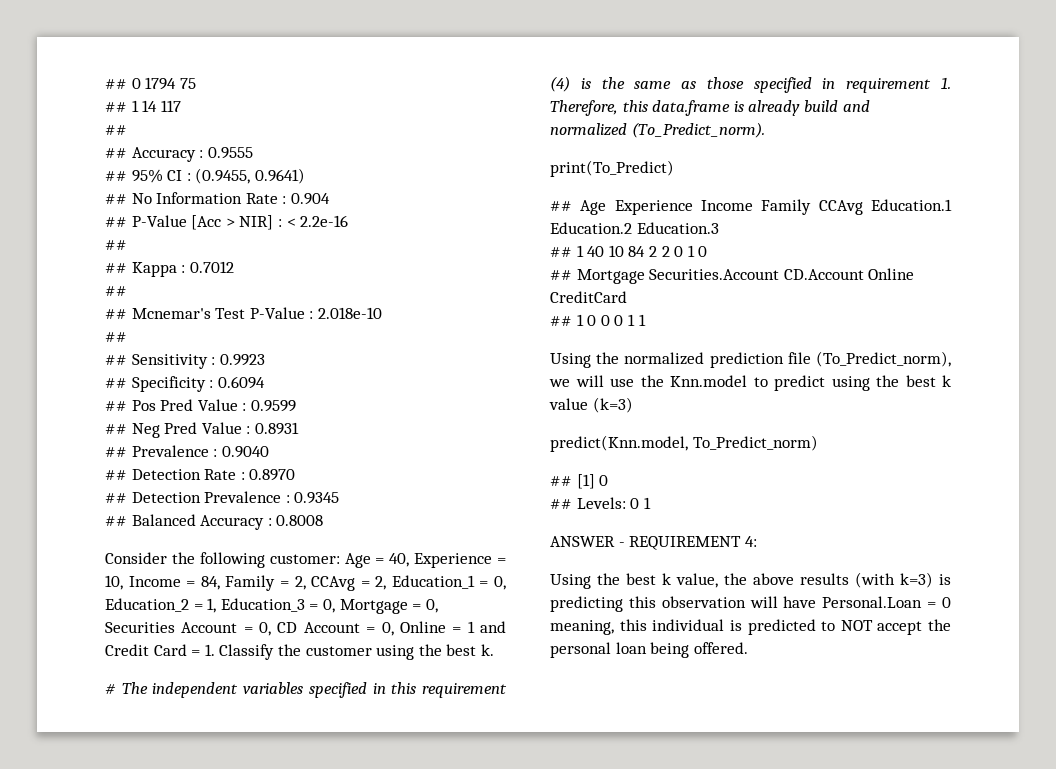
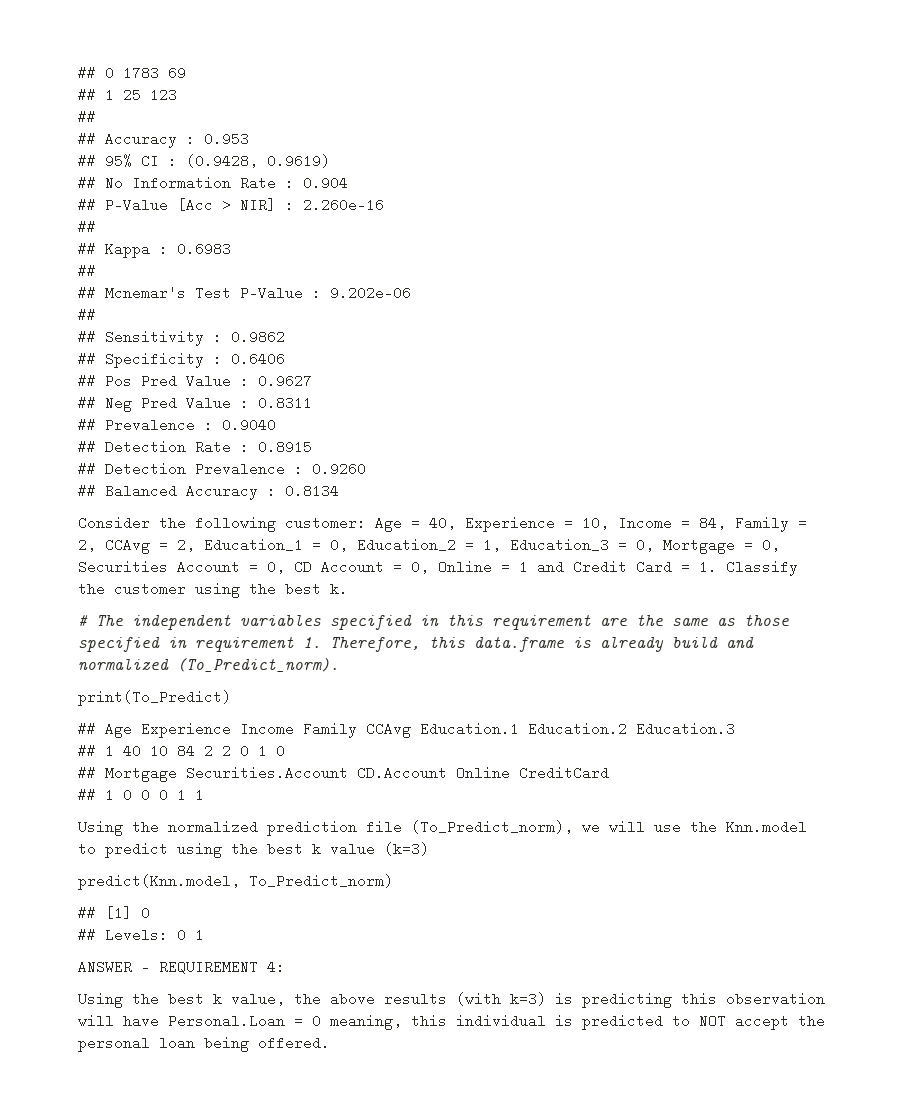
[145,77,196,90] [105,100,181,112] 1794 75 // ## 1 14 117 -> [123,66,186,80] [78,88,177,102] 1783 69 // ## 1 25 123
[207,147,253,159] 0.9555 -> [204,132,249,146] 0.953
[195,168,305,184] (0.9455, 0.9641) -> [186,154,330,168] (0.9428, 0.9619)
[286,215,349,227] < 2.2e-16 -> [303,198,384,212] 2.260e-16
[189,261,234,273] 0.7012 -> [177,242,231,256] 0.6983
[317,307,382,319] 2.018e-10 -> [330,286,411,300] 9.202e-06
[219,354,265,366] 0.9923 -> [231,330,285,344] 0.9862
[217,376,265,389] 0.6094 -> [231,352,285,366] 0.6406
[250,400,296,412] 0.9599 -> [258,374,312,388] 0.9627
[254,422,299,435] 0.8931 -> [258,396,312,410] 0.8311
[249,469,296,481] 0.8970 -> [258,440,312,454] 0.8915
[294,492,340,504] 0.9345 -> [312,462,366,476] 0.9260
[276,515,324,526] 0.8008 -> [285,484,339,498] 0.8134
[550,76,591,92] (4) is -> [600,618,627,626] are

